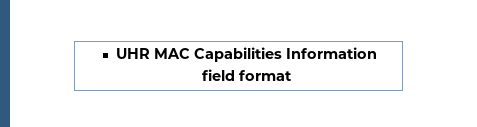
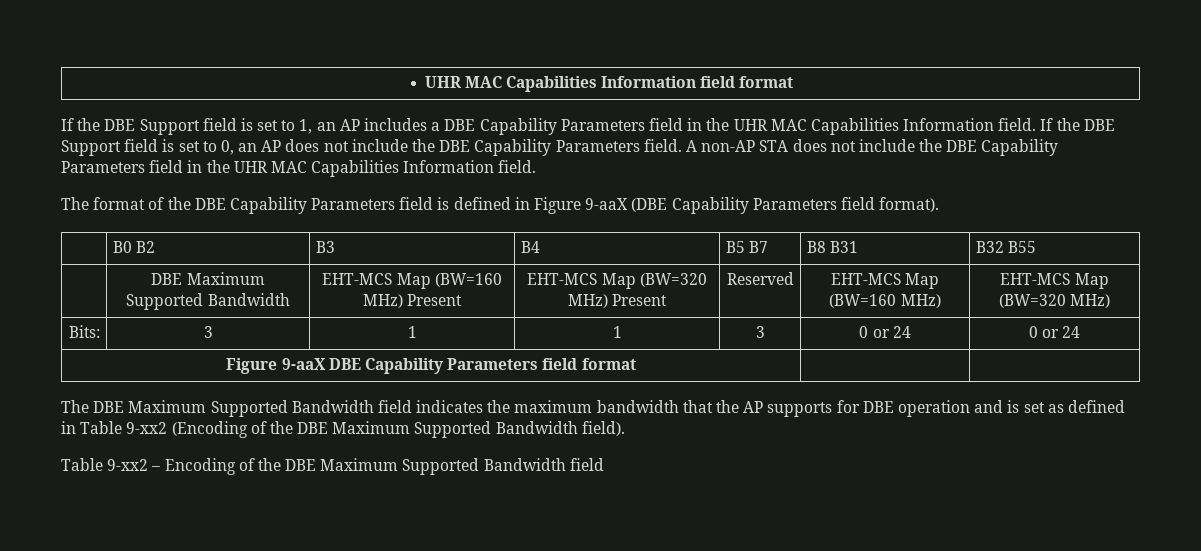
(292, 75) none -> [61,118,1115,135] [61,139,1059,156] [61,160,537,177] [61,197,940,214] [112,241,155,253] [315,241,335,253] [520,241,540,253] [725,241,768,253] [806,241,858,253] [975,241,1036,253] [151,272,265,285] [126,293,290,310] [322,273,502,289] [362,294,463,308] [527,273,707,289] [567,294,668,308] [726,272,794,285] [830,273,940,289] [829,294,941,308] [1000,273,1109,289] [998,294,1111,308] [68,325,100,338] [203,326,213,338] [407,326,417,338] [612,326,622,338] [755,326,765,338] [859,326,911,338] [1028,326,1081,338] [226,358,636,374] [61,400,1125,417] [61,421,625,438] [61,458,604,475] // If the DBE Support field is set to 1, an AP includes a DBE Capability Parameters field in the UHR MAC Capabilities Information field. If the DBE Support field is set to 0, an AP does not include the DBE Capability Parameters field. A non-AP STA does not include the DBE Capability Parameters field in the UHR MAC Capabilities Information field. // The format of the DBE Capability Parameters field is defined in Figure 9-aaX (DBE Capability Parameters field format). // | B0 B2 | B3 | B4 | B5 B7 | B8 B31 | B32 B55 // | DBE Maximum Supported Bandwidth | EHT-MCS Map (BW=160 MHz) Present | EHT-MCS Map (BW=320 MHz) Present | Reserved | EHT-MCS Map (BW=160 MHz) | EHT-MCS Map (BW=320 MHz) // Bits: | 3 | 1 | 1 | 3 | 0 or 24 | 0 or 24 // Figure 9-aaX DBE Capability Parameters field format | | // The DBE Maximum Supported Bandwidth field indicates the maximum bandwidth that the AP supports for DBE operation and is set as defined in Table 9-xx2 (Encoding of the DBE Maximum Supported Bandwidth field). // Table 9-xx2 – Encoding of the DBE Maximum Supported Bandwidth field

